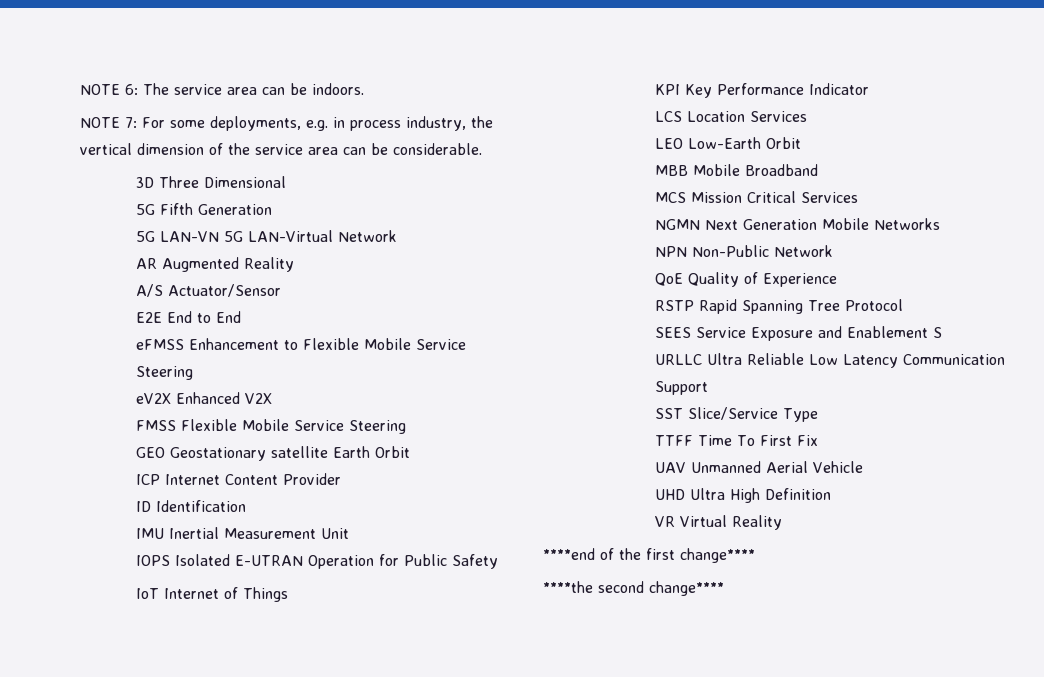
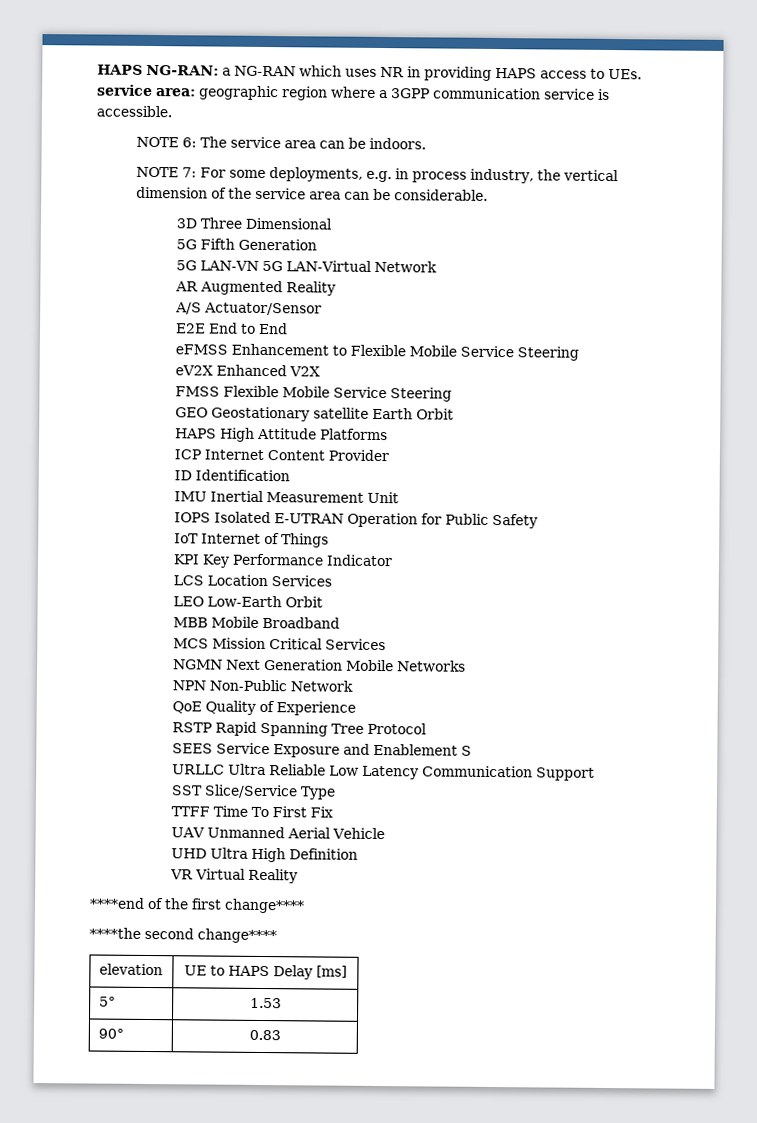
(79, 89) none -> [97,64,642,81] [97,84,610,101] [96,105,172,118] HAPS NG-RAN: a NG-RAN which uses NR in providing HAPS access to UEs. service area: geographic region where a 3GPP communication service is accessible. //
(410, 452) none -> [174,427,388,442] // HAPS High Attitude Platforms
(724, 588) none -> [98,963,163,976] [184,965,347,980] [98,996,116,1007] [249,997,282,1009] [97,1028,124,1039] [248,1029,281,1041] // elevation | UE to HAPS Delay [ms] // 5° | 1.53 // 90° | 0.83

